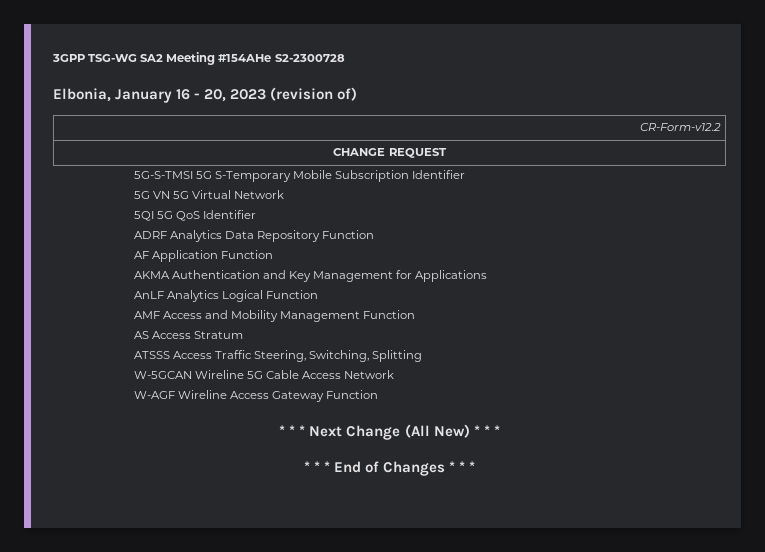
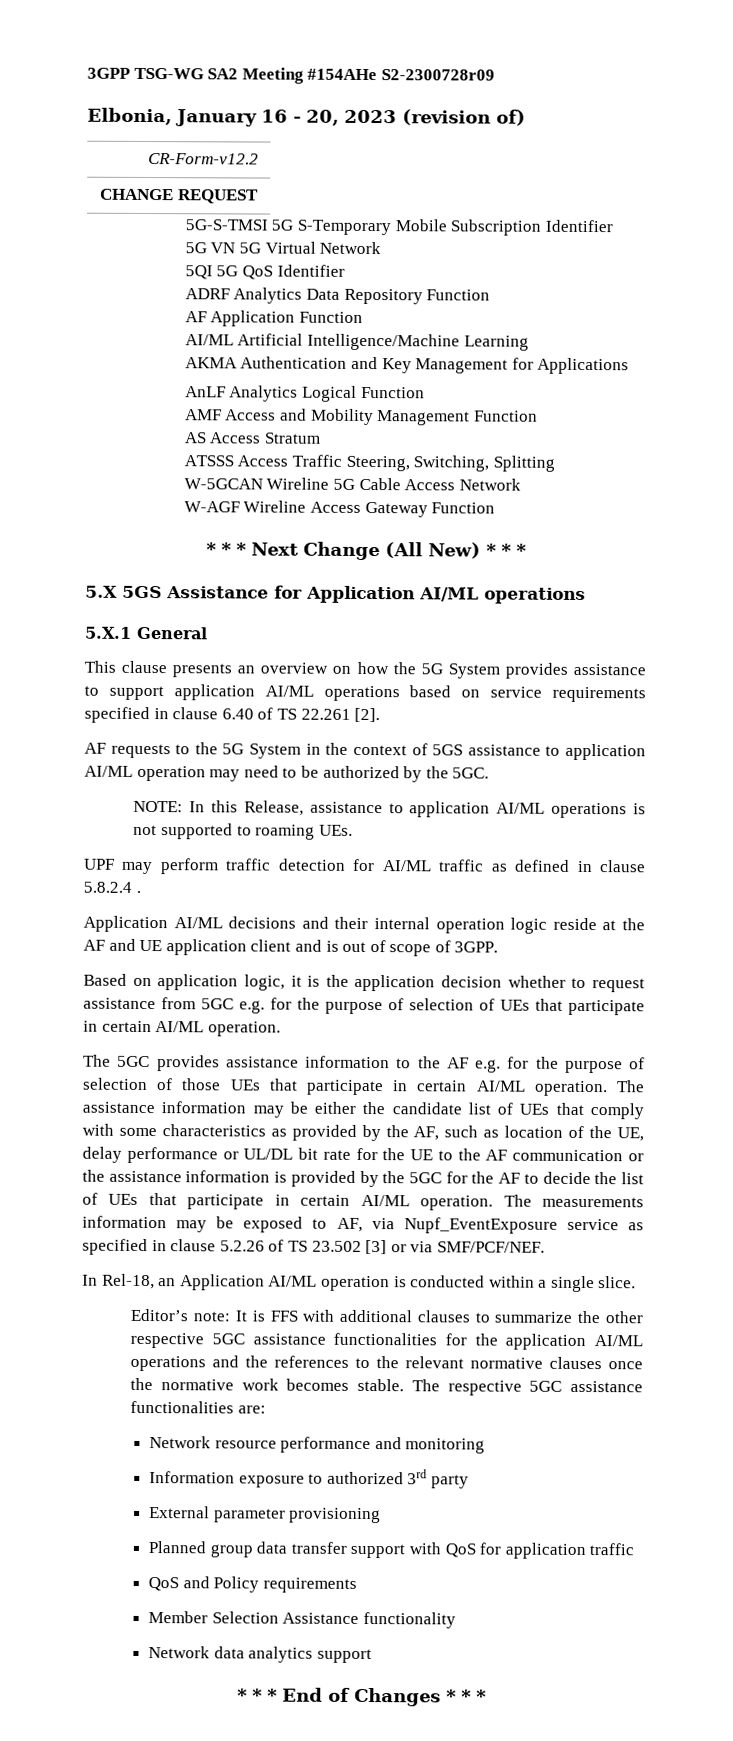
[274,54,345,62] S2-2300728 -> [380,69,495,81] S2-2300728r09
(274, 254) none -> [184,333,529,351] // AI/ML Artificial Intelligence/Machine Learning
(500, 430) none -> [85,585,586,604] [85,626,208,640] [84,660,646,679] [84,684,646,703] [84,706,381,724] [84,742,646,761] [84,765,490,783] [133,800,646,819] [133,823,353,840] [84,858,646,875] [83,881,141,893] [83,915,646,934] [83,938,499,957] [83,973,645,993] [83,997,645,1016] [83,1020,281,1037] [83,1054,645,1074] [83,1077,645,1097] [82,1101,644,1120] [82,1123,644,1142] [82,1146,644,1164] [82,1169,644,1188] [82,1192,644,1211] [82,1215,644,1234] [82,1238,545,1256] [82,1273,637,1293] [130,1308,644,1324] [130,1332,643,1351] [130,1355,644,1372] [130,1377,643,1396] [130,1400,266,1414] [149,1436,486,1454] [149,1469,470,1489] [149,1506,382,1524] [148,1541,635,1560] [148,1576,357,1593] [148,1611,456,1629] [148,1646,372,1664] // 5.X 5GS Assistance for Application AI/ML operations // 5.X.1 General // This clause presents an overview on how the 5G System provides assistance to support application AI/ML operations based on service requirements specified in clause 6.40 of TS 22.261 [2]. // AF requests to the 5G System in the context of 5GS assistance to application AI/ML operation may need to be authorized by the 5GC. // NOTE: In this Release, assistance to application AI/ML operations is not supported to roaming UEs. // UPF may perform traffic detection for AI/ML traffic as defined in clause 5.8.2.4 . // Application AI/ML decisions and their internal operation logic reside at the AF and UE application client and is out of scope of 3GPP. // Based on application logic, it is the application decision whether to request assistance from 5GC e.g. for the purpose of selection of UEs that participate in certain AI/ML operation. // The 5GC provides assistance information to the AF e.g. for the purpose of selection of those UEs that participate in certain AI/ML operation. The assistance information may be either the candidate list of UEs that comply with some characteristics as provided by the AF, such as location of the UE, delay performance or UL/DL bit rate for the UE to the AF communication or the assistance information is provided by the 5GC for the AF to decide the list of UEs that participate in certain AI/ML operation. The measurements information may be exposed to AF, via Nupf_EventExposure service as specified in clause 5.2.26 of TS 23.502 [3] or via SMF/PCF/NEF. // In Rel-18, an Application AI/ML operation is conducted within a single slice. // Editor’s note: It is FFS with additional clauses to summarize the other respective 5GC assistance functionalities for the application AI/ML operations and the references to the relevant normative clauses once the normative work becomes stable. The respective 5GC assistance functionalities are: // Network resource performance and monitoring // Information exposure to authorized 3rd party // External parameter provisioning // Planned group data transfer support with QoS for application traffic // QoS and Policy requirements // Member Selection Assistance functionality // Network data analytics support

